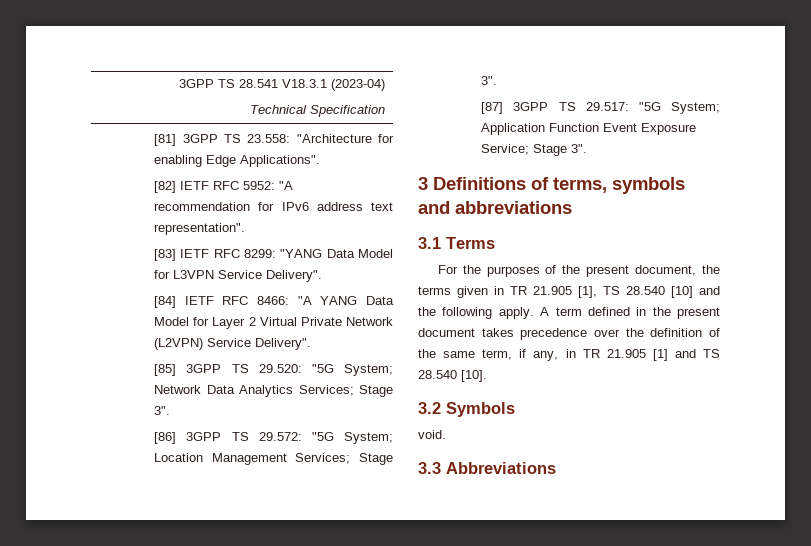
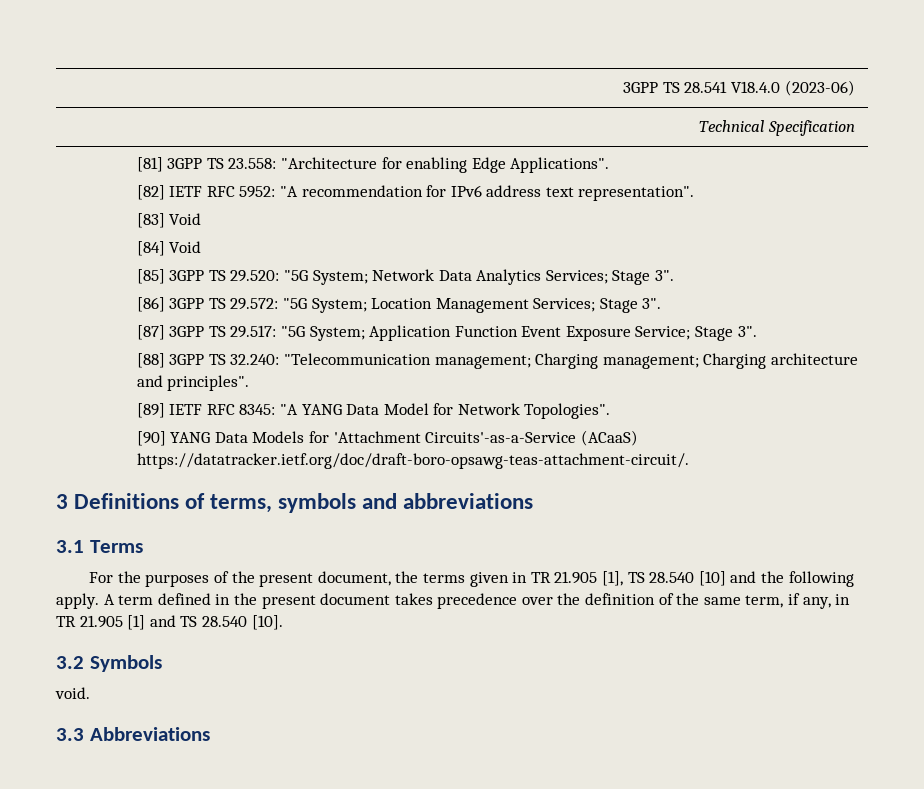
[281,79,385,91] V18.3.1 (2023-04) -> [730,80,855,96] V18.4.0 (2023-06)
[180,249,393,258] [154,270,323,282] [154,296,395,308] [154,317,394,329] [154,338,312,350] IETF RFC 8299: "YANG Data Model for L3VPN Service Delivery". // [84] IETF RFC 8466: "A YANG Data Model for Layer 2 Virtual Private Network (L2VPN) Service Delivery". -> [169,213,202,225] [136,241,202,256] Void // [84] Void
(588, 148) none -> [136,353,858,369] [136,375,250,391] [136,403,611,419] [136,430,638,446] [136,453,689,469] // [88] 3GPP TS 32.240: "Telecommunication management; Charging management; Charging architecture and principles". // [89] IETF RFC 8345: "A YANG Data Model for Network Topologies". // [90] YANG Data Models for 'Attachment Circuits'-as-a-Service (ACaaS) https://datatracker.ietf.org/doc/draft-boro-opsawg-teas-attachment-circuit/.

